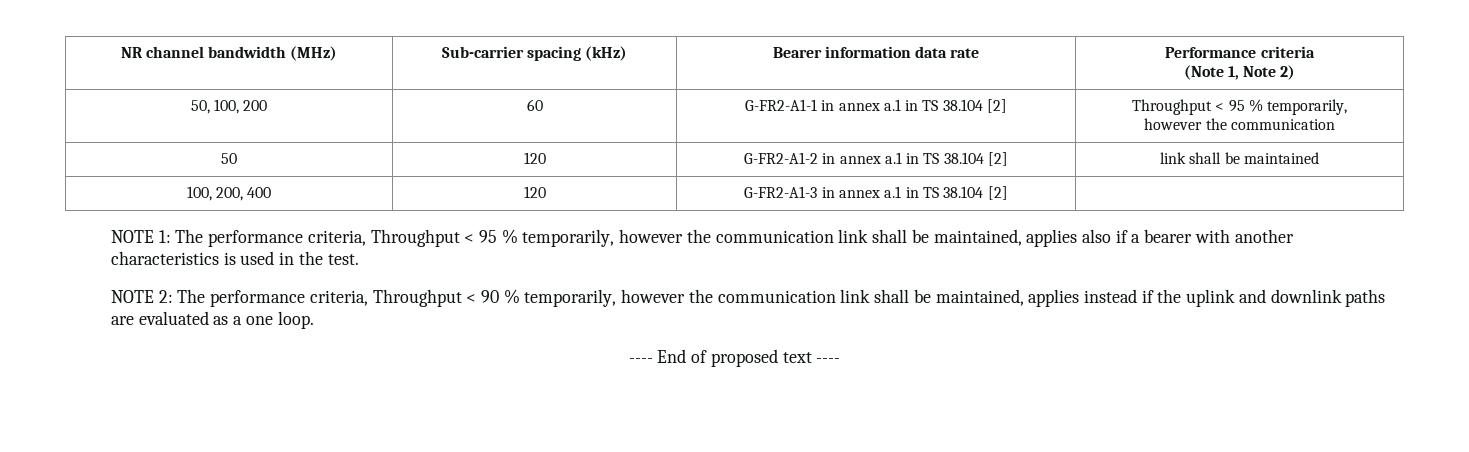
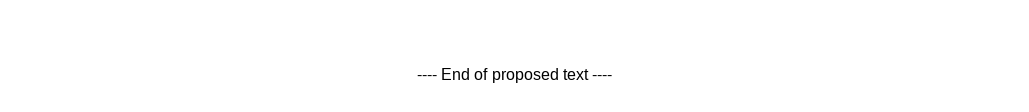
[120,46,338,61] [441,46,628,61] [772,46,980,58] [1165,46,1315,58] [1183,65,1296,80] [190,99,268,114] [526,99,543,111] [744,99,1008,113] [1131,99,1348,115] [1144,118,1335,130] [221,153,237,164] [523,152,546,164] [743,152,1009,166] [1160,152,1319,164] [186,186,272,201] [523,186,546,198] [744,186,1008,200] [110,229,1294,247] [110,251,359,265] [110,289,1386,307] [110,311,314,329] NR channel bandwidth (MHz) | Sub-carrier spacing (kHz) | Bearer information data rate | Performance criteria // (Note 1, Note 2) // 50, 100, 200 | 60 | G-FR2-A1-1 in annex a.1 in TS 38.104 [2] | Throughput < 95 % temporarily, // however the communication // 50 | 120 | G-FR2-A1-2 in annex a.1 in TS 38.104 [2] | link shall be maintained // 100, 200, 400 | 120 | G-FR2-A1-3 in annex a.1 in TS 38.104 [2] | // NOTE 1: The performance criteria, Throughput < 95 % temporarily, however the communication link shall be maintained, applies also if a bearer with another characteristics is used in the test. // NOTE 2: The performance criteria, Throughput < 90 % temporarily, however the communication link shall be maintained, applies instead if the uplink and downlink paths are evaluated as a one loop. // -> (416, 77) none

